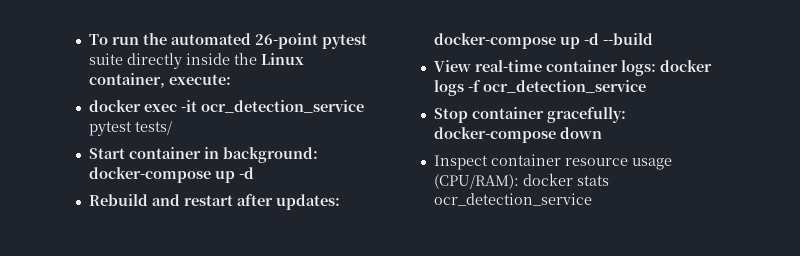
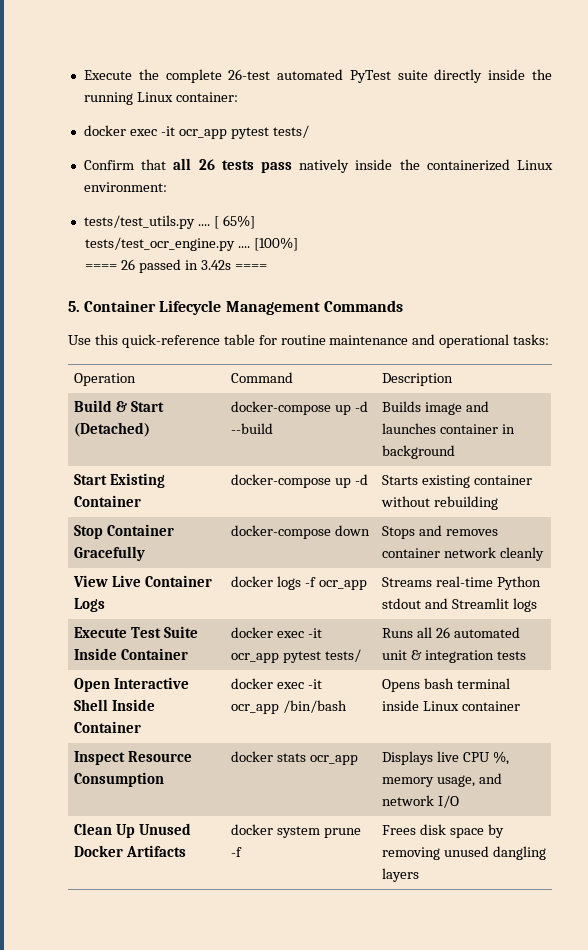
[88,33,367,49] To run the automated 26-point pytest -> [83,69,391,83] Execute the complete 26-test automated PyTest
[260,53,304,65] [88,73,231,88] [88,100,364,113] Linux container, execute: // docker exec -it ocr_detection_service -> [83,92,238,105] [83,125,227,139] running Linux container: // docker exec -it ocr_app
[88,147,318,163] [88,167,254,183] [88,194,340,210] [433,33,653,49] [433,60,712,76] [433,80,646,96] [433,107,626,123] [433,127,602,143] [433,154,672,170] [433,173,609,189] [433,193,592,206] Start container in background: docker-compose up -d // Rebuild and restart after updates: docker-compose up -d --build // View real-time container logs: docker logs -f ocr_detection_service // Stop container gracefully: docker-compose down // Inspect container resource usage (CPU/RAM): docker stats ocr_detection_service -> [83,158,553,173] [83,182,167,192] [83,215,255,229] [85,237,299,251] [85,259,267,273] [68,300,403,315] [68,334,550,348] [73,373,136,386] [230,372,293,383] [381,373,453,386] [73,400,164,412] [73,422,150,437] [230,401,368,415] [230,423,273,434] [381,401,489,415] [381,423,515,434] [381,445,455,459] [73,473,165,488] [73,495,141,507] [230,474,368,488] [381,475,532,488] [380,496,498,510] [73,524,174,539] [73,546,145,561] [230,525,370,539] [381,525,498,539] [381,547,544,561] [72,575,212,587] [73,598,105,612] [230,576,367,590] [381,576,541,590] [381,598,537,612] [73,626,198,638] [73,648,188,660] [230,627,322,638] [230,649,361,663] [381,627,520,638] [381,650,526,663] [73,677,189,692] [73,699,155,711] [73,721,141,733] [230,678,322,689] [230,700,347,714] [381,678,510,692] [381,700,520,711] [73,751,192,765] [73,772,164,787] [230,751,358,765] [381,751,509,765] [381,773,502,787] [381,795,459,808] [73,823,191,838] [73,845,186,857] [230,824,361,838] [230,847,242,857] [381,824,504,838] [381,846,546,860] [381,868,419,882] Confirm that all 26 tests pass natively inside the containerized Linux environment: // tests/test_utils.py .... [ 65%] // tests/test_ocr_engine.py .... [100%] // ==== 26 passed in 3.42s ==== // 5. Container Lifecycle Management Commands // Use this quick-reference table for routine maintenance and operational tasks: // Operation | Command | Description // Build & Start (Detached) | docker-compose up -d --build | Builds image and launches container in background // Start Existing Container | docker-compose up -d | Starts existing container without rebuilding // Stop Container Gracefully | docker-compose down | Stops and removes container network cleanly // View Live Container Logs | docker logs -f ocr_app | Streams real-time Python stdout and Streamlit logs // Execute Test Suite Inside Container | docker exec -it ocr_app pytest tests/ | Runs all 26 automated unit & integration tests // Open Interactive Shell Inside Container | docker exec -it ocr_app /bin/bash | Opens bash terminal inside Linux container // Inspect Resource Consumption | docker stats ocr_app | Displays live CPU %, memory usage, and network I/O // Clean Up Unused Docker Artifacts | docker system prune -f | Frees disk space by removing unused dangling layers

